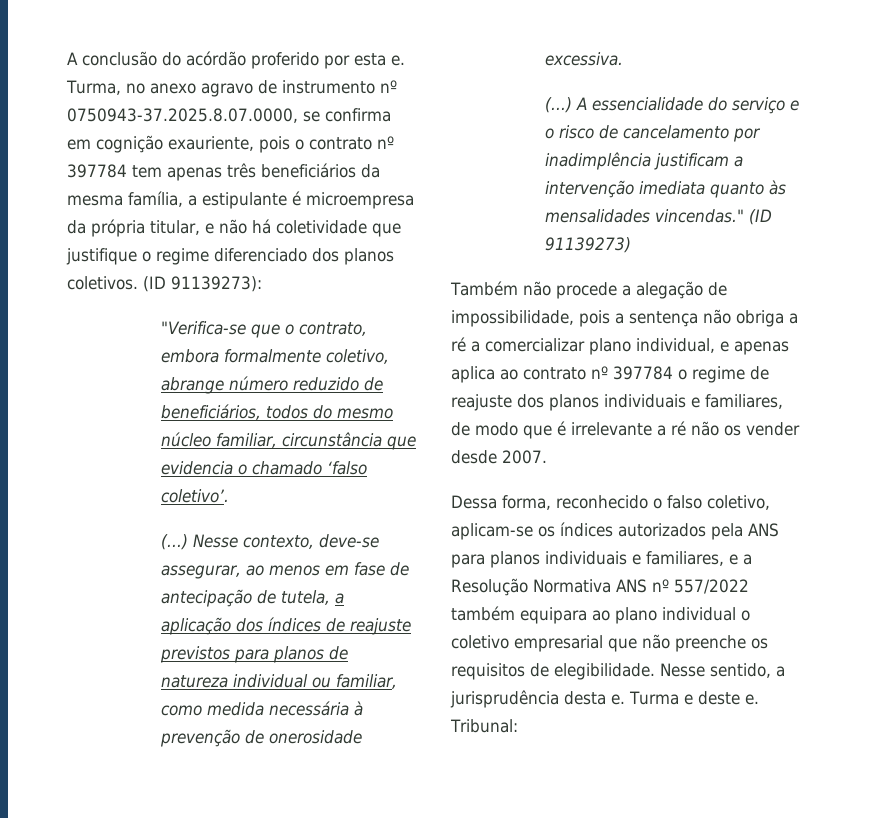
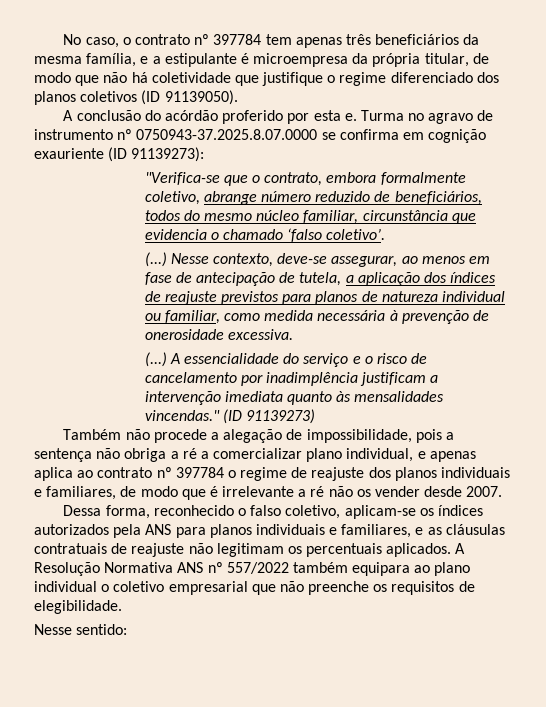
[67,51,405,69] [66,80,397,97] [67,108,391,123] [67,135,290,153] A conclusão do acórdão proferido por esta e. Turma, no anexo agravo de instrumento nº 0750943-37.2025.8.07.0000, se confirma em cognição exauriente, pois -> [63,34,119,48] No caso,
(183, 199) none -> [140,56,149,64] e
[205,223,214,234] e -> [472,53,489,64] [34,72,100,86] de modo que
[67,276,138,290] coletivos. -> [80,90,238,105] [63,110,494,124] [34,129,487,143] [34,148,104,159] coletivos (ID 91139050). // A conclusão do acórdão proferido por esta e. Turma no agravo de instrumento nº 0750943-37.2025.8.07.0000 se confirma em cognição exauriente
[743,554,752,565] a -> [427,524,505,535] [34,543,466,557] as cláusulas contratuais de reajuste não legitimam os percentuais aplicados. A
[660,663,785,678] [450,690,759,708] [450,719,518,733] Nesse sentido, a jurisprudência desta e. Turma e deste e. Tribunal: -> [34,624,128,635] // Nesse sentido:

